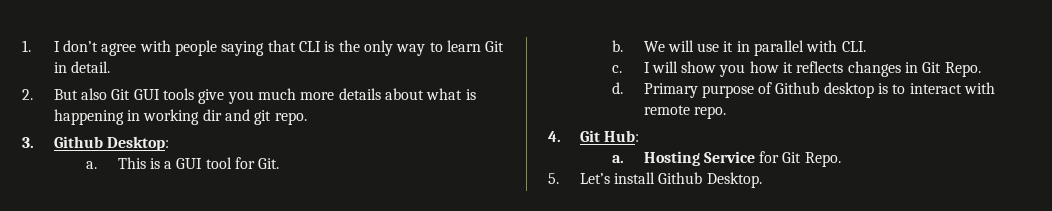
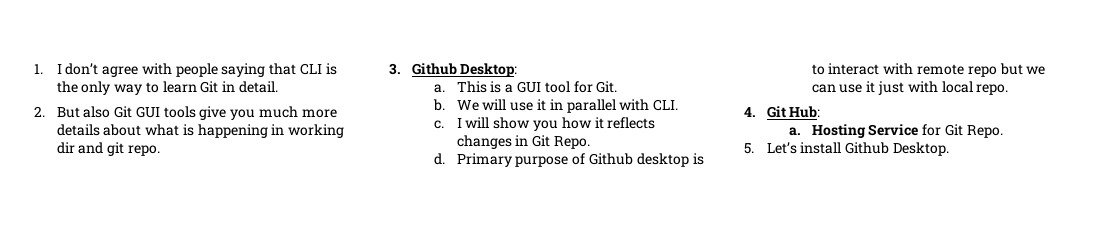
(690, 110) none -> [967,63,1046,77] [811,81,973,95] repo but we can use it just with local

